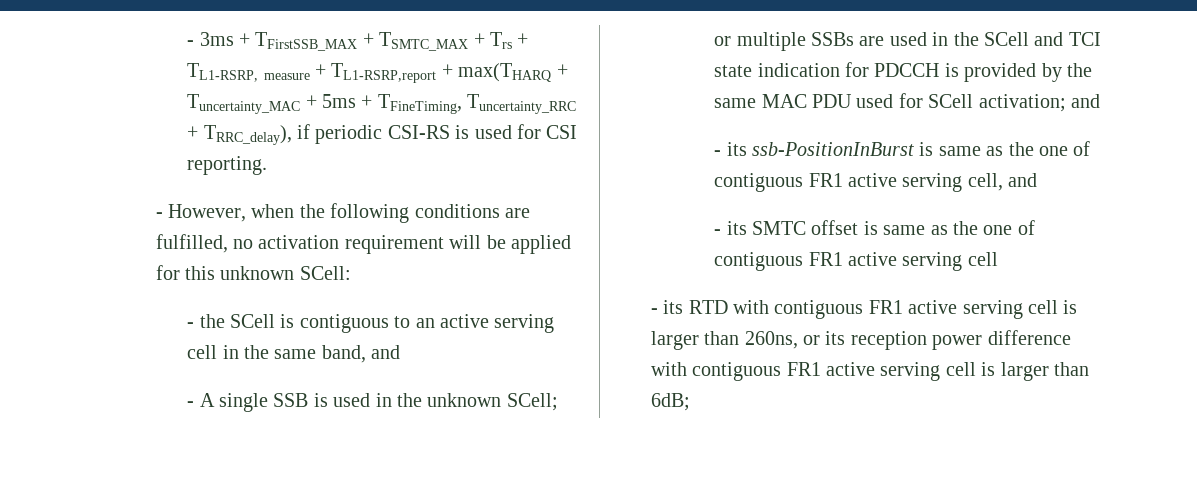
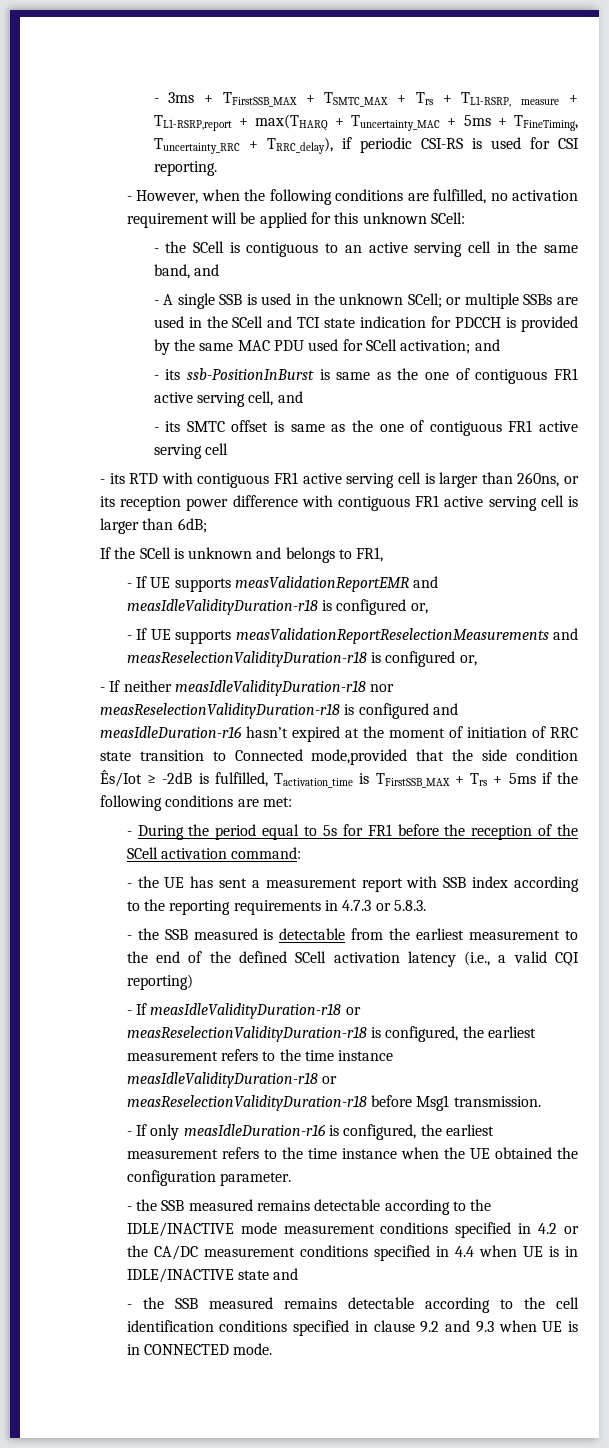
(690, 402) none -> [99,547,384,563] [126,576,439,592] [126,599,428,615] [126,628,578,644] [126,651,477,667] [99,680,395,696] [99,703,458,719] [99,726,579,742] [99,749,579,765] [99,770,578,788] [99,795,292,811] [126,824,578,840] [126,847,302,859] [126,876,579,892] [126,899,426,915] [126,928,578,940] [126,951,579,967] [126,974,193,990] [126,1003,361,1019] [126,1026,537,1042] [126,1049,394,1061] [126,1072,338,1088] [126,1095,541,1111] [126,1124,494,1140] [126,1147,579,1159] [126,1170,292,1186] [126,1199,492,1215] [126,1222,580,1238] [126,1245,579,1261] [126,1268,299,1283] [126,1297,579,1313] [126,1320,579,1336] [126,1343,273,1355] // If the SCell is unknown and belongs to FR1, // - If UE supports measValidationReportEMR and measIdleValidityDuration-r18 is configured or, // - If UE supports measValidationReportReselectionMeasurements and measReselectionValidityDuration-r18 is configured or, // - If neither measIdleValidityDuration-r18 nor measReselectionValidityDuration-r18 is configured and measIdleDuration-r16 hasn’t expired at the moment of initiation of RRC state transition to Connected mode,provided that the side condition Ês/Iot ≥ -2dB is fulfilled, Tactivation_time is TFirstSSB_MAX + Trs + 5ms if the following conditions are met: // - During the period equal to 5s for FR1 before the reception of the SCell activation command: // - the UE has sent a measurement report with SSB index according to the reporting requirements in 4.7.3 or 5.8.3. // - the SSB measured is detectable from the earliest measurement to the end of the defined SCell activation latency (i.e., a valid CQI reporting) // - If measIdleValidityDuration-r18 or measReselectionValidityDuration-r18 is configured, the earliest measurement refers to the time instance measIdleValidityDuration-r18 or measReselectionValidityDuration-r18 before Msg1 transmission. // - If only measIdleDuration-r16 is configured, the earliest measurement refers to the time instance when the UE obtained the configuration parameter. // - the SSB measured remains detectable according to the IDLE/INACTIVE mode measurement conditions specified in 4.2 or the CA/DC measurement conditions specified in 4.4 when UE is in IDLE/INACTIVE state and // - the SSB measured remains detectable according to the cell identification conditions specified in clause 9.2 and 9.3 when UE is in CONNECTED mode.

